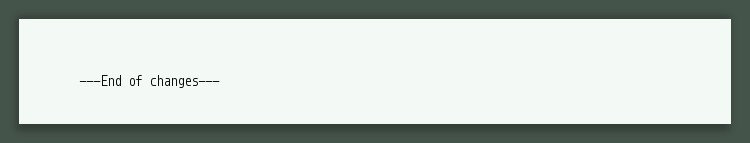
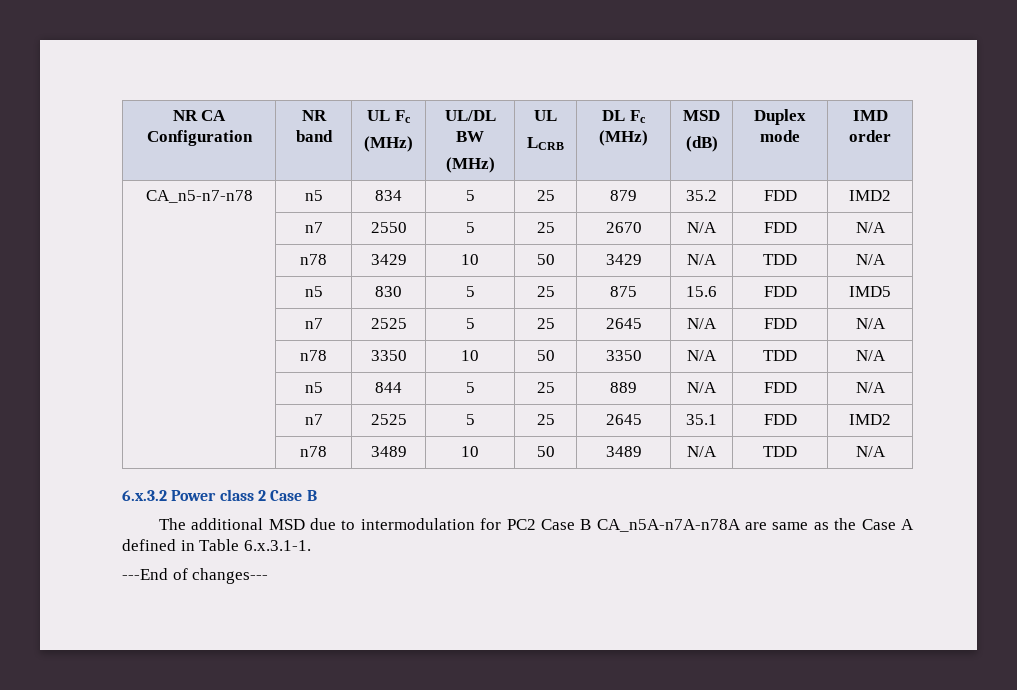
(79, 80) none -> [172,110,227,121] [146,130,253,146] [301,110,327,121] [295,130,333,142] [367,110,411,123] [364,136,413,152] [444,110,496,121] [456,131,484,142] [445,157,495,173] [534,110,557,121] [527,137,564,150] [602,110,646,123] [599,130,648,146] [683,110,720,121] [685,136,718,152] [754,109,806,125] [760,130,800,142] [852,110,888,121] [849,130,891,142] [145,190,253,203] [304,190,323,201] [375,190,402,201] [465,190,475,201] [536,190,555,201] [610,190,637,201] [686,190,717,201] [763,190,797,201] [849,190,891,201] [304,222,323,233] [370,222,407,233] [465,222,475,233] [536,222,555,233] [605,222,642,233] [687,222,717,233] [763,222,797,233] [855,222,886,233] [300,254,327,265] [370,254,407,265] [461,254,479,265] [536,254,555,265] [605,254,642,265] [687,254,717,265] [763,254,797,265] [855,254,886,265] [304,286,323,297] [375,286,402,297] [465,286,475,297] [536,286,555,297] [610,286,637,297] [686,286,717,297] [763,286,797,297] [849,286,891,297] [304,318,323,329] [370,318,407,329] [465,318,475,329] [536,318,555,329] [605,318,642,329] [687,318,717,329] [763,318,797,329] [855,318,886,329] [300,350,327,361] [370,350,407,361] [461,350,479,361] [536,350,555,361] [605,350,642,361] [687,350,717,361] [763,350,797,361] [855,350,886,361] [304,382,323,393] [375,382,402,393] [465,382,475,393] [536,382,555,393] [610,382,637,393] [687,382,717,393] [763,382,797,393] [855,382,886,393] [304,414,323,425] [370,414,407,425] [465,414,475,425] [536,414,555,425] [605,414,642,425] [686,414,717,425] [763,414,797,425] [849,414,891,425] [300,446,327,457] [370,446,407,457] [461,446,479,457] [536,446,555,457] [605,446,642,457] [687,446,717,457] [763,446,797,457] [855,446,886,457] [122,489,317,501] [158,518,915,532] [122,539,311,551] NR CA Configuration | NR band | UL Fc // (MHz) | UL/DL BW // (MHz) | UL // LCRB | DL Fc (MHz) | MSD // (dB) | Duplex mode | IMD order // CA_n5-n7-n78 | n5 | 834 | 5 | 25 | 879 | 35.2 | FDD | IMD2 // | n7 | 2550 | 5 | 25 | 2670 | N/A | FDD | N/A // | n78 | 3429 | 10 | 50 | 3429 | N/A | TDD | N/A // | n5 | 830 | 5 | 25 | 875 | 15.6 | FDD | IMD5 // | n7 | 2525 | 5 | 25 | 2645 | N/A | FDD | N/A // | n78 | 3350 | 10 | 50 | 3350 | N/A | TDD | N/A // | n5 | 844 | 5 | 25 | 889 | N/A | FDD | N/A // | n7 | 2525 | 5 | 25 | 2645 | 35.1 | FDD | IMD2 // | n78 | 3489 | 10 | 50 | 3489 | N/A | TDD | N/A // 6.x.3.2 Power class 2 Case B // The additional MSD due to intermodulation for PC2 Case B CA_n5A-n7A-n78A are same as the Case A defined in Table 6.x.3.1-1. //

